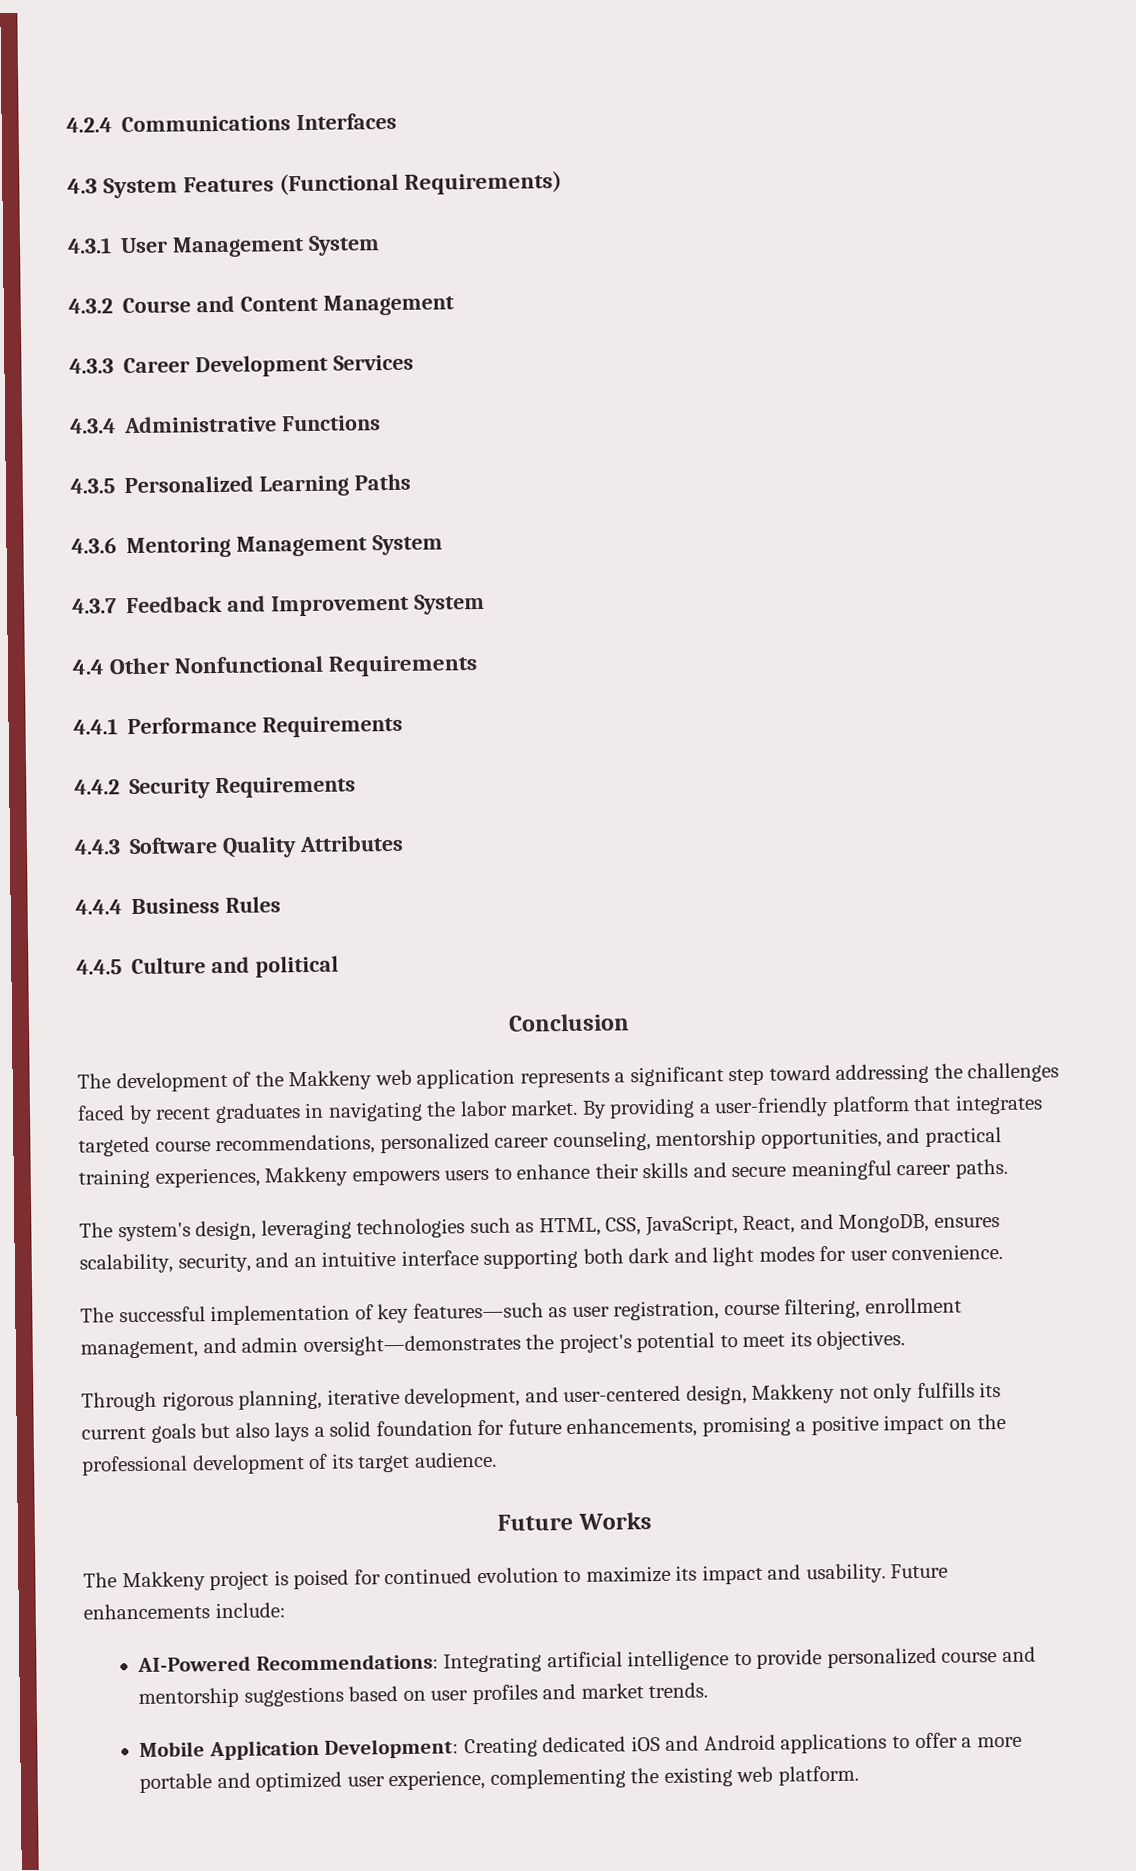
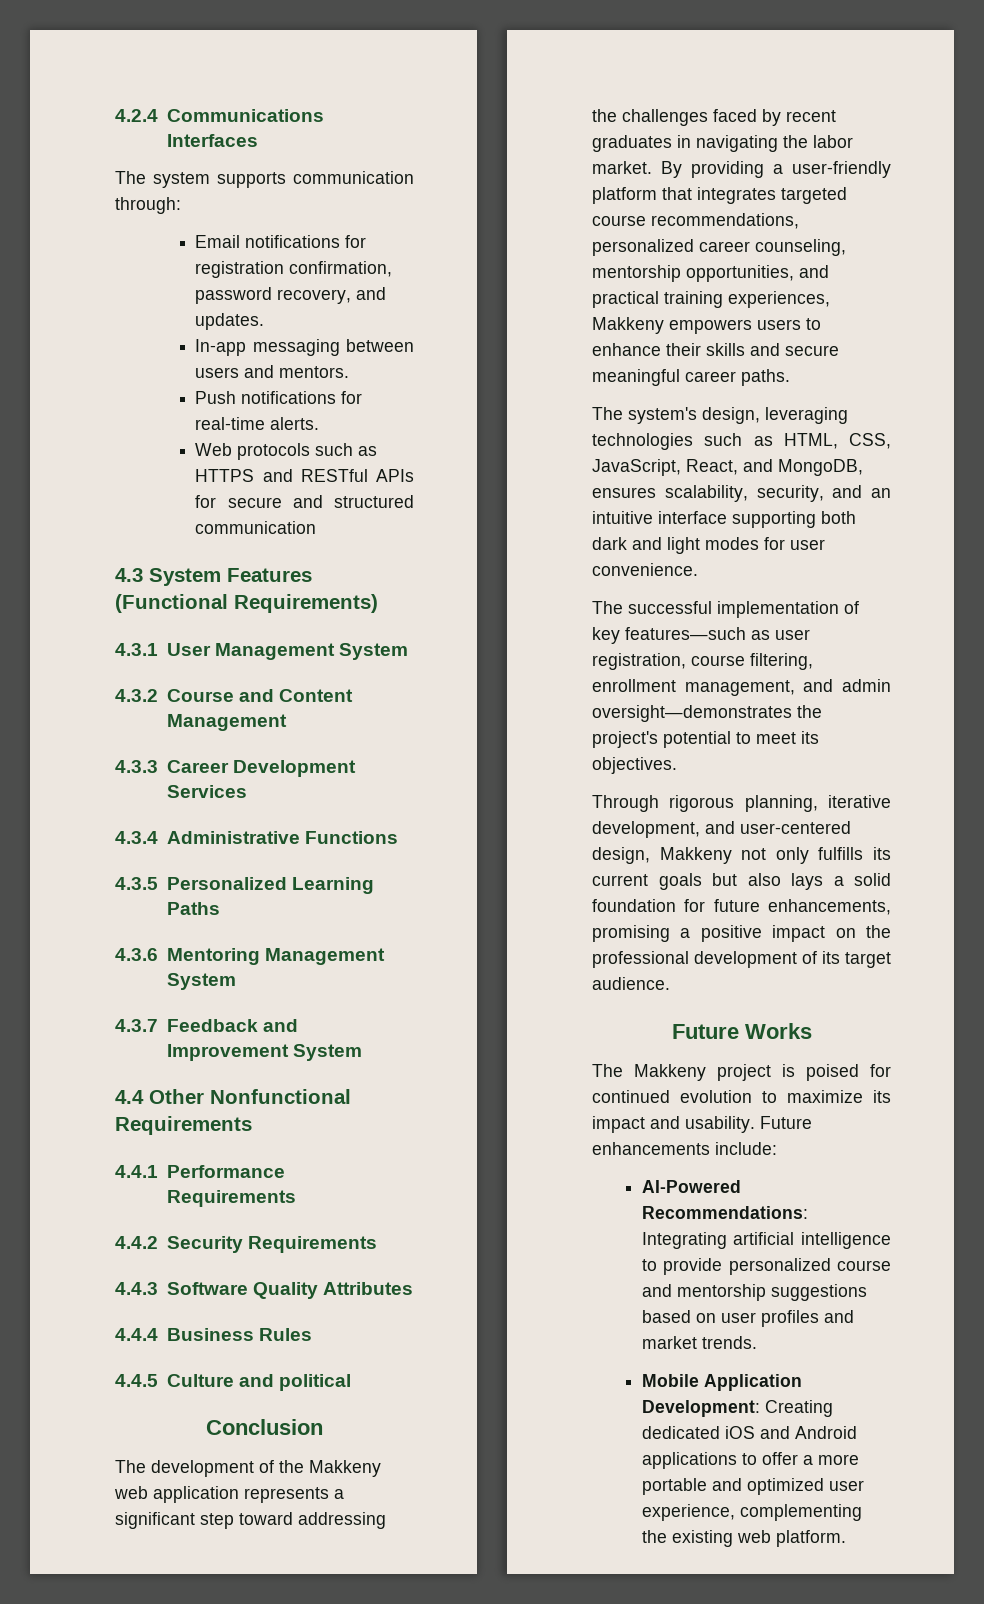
(398, 121) none -> [115,171,414,188] [115,197,181,214] [195,235,367,248] [195,261,393,278] [195,287,387,304] [195,313,265,330] [195,339,414,356] [195,365,350,378] [195,391,363,404] [195,417,320,430] [195,443,378,460] [195,469,414,482] [195,495,414,508] [195,521,317,534] // The system supports communication through: // Email notifications for registration confirmation, password recovery, and updates. // In-app messaging between users and mentors. // Push notifications for real-time alerts. // Web protocols such as HTTPS and RESTful APIs for secure and structured communication

